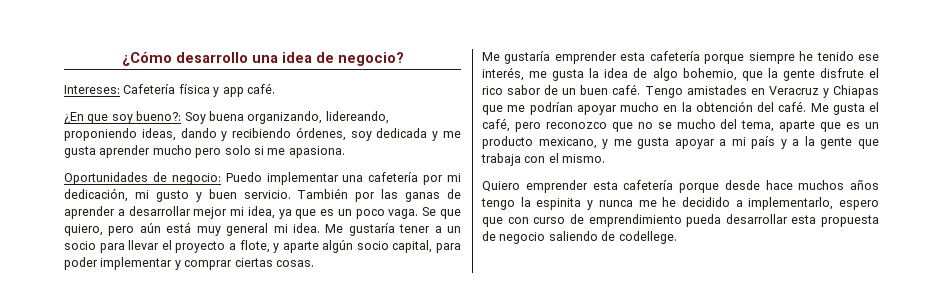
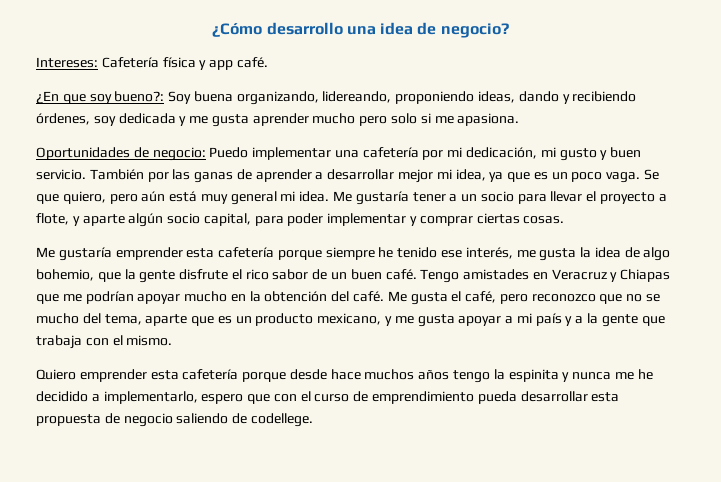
(529, 220) none -> [300,391,311,402] el

